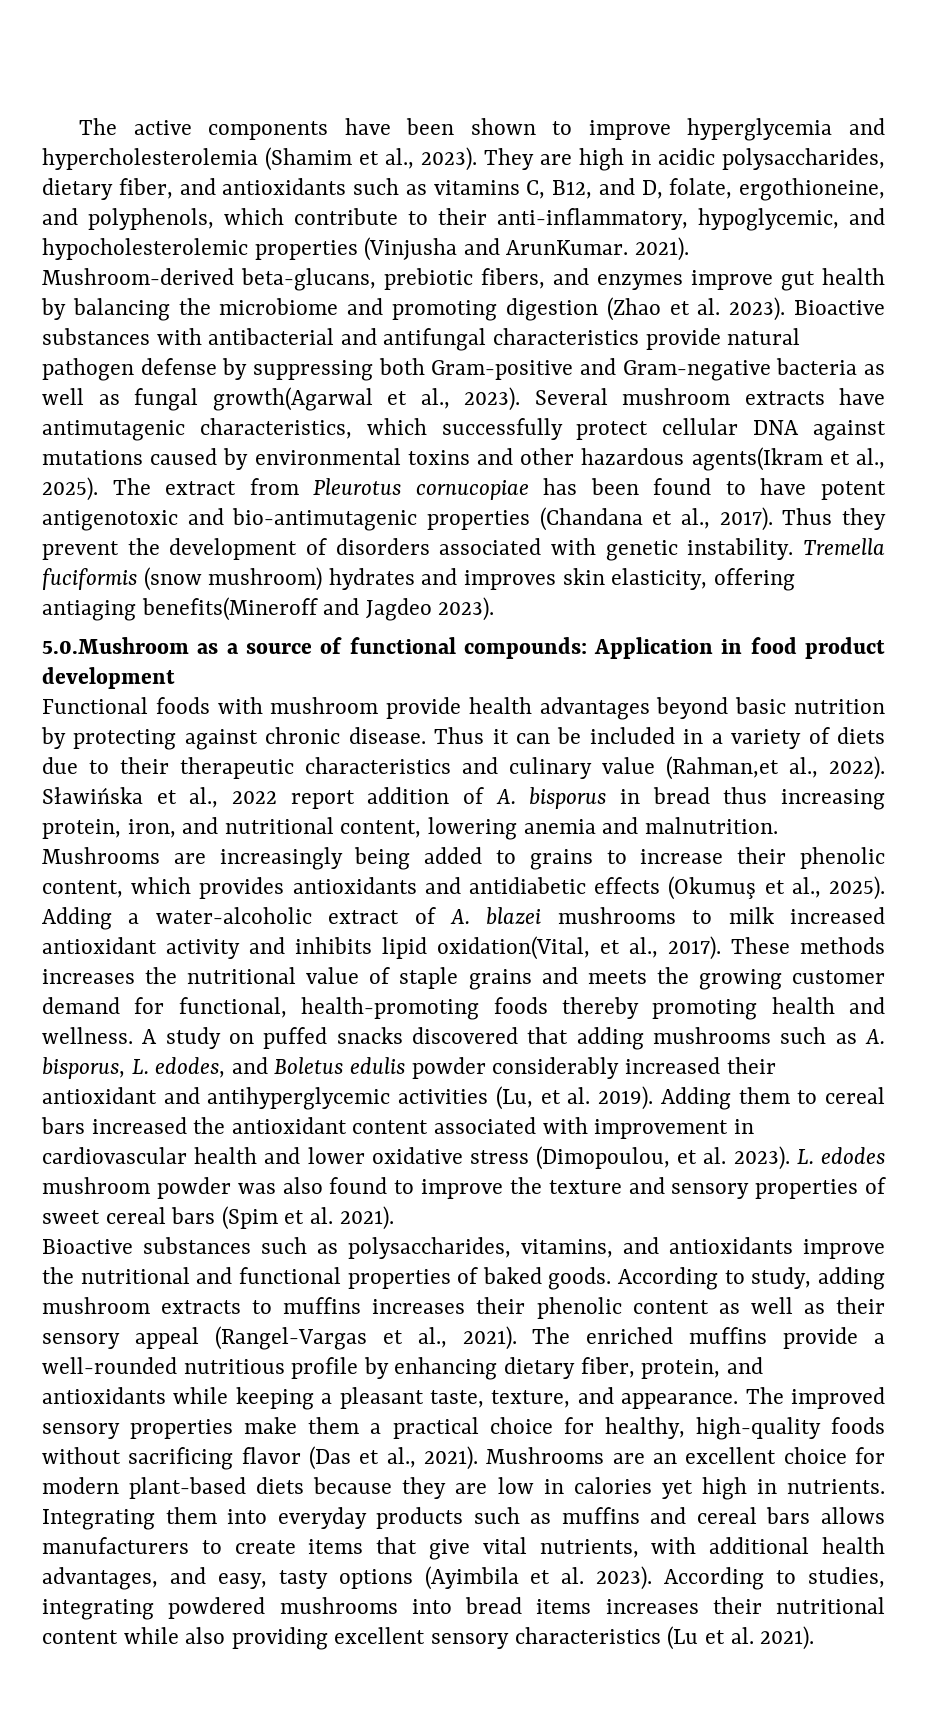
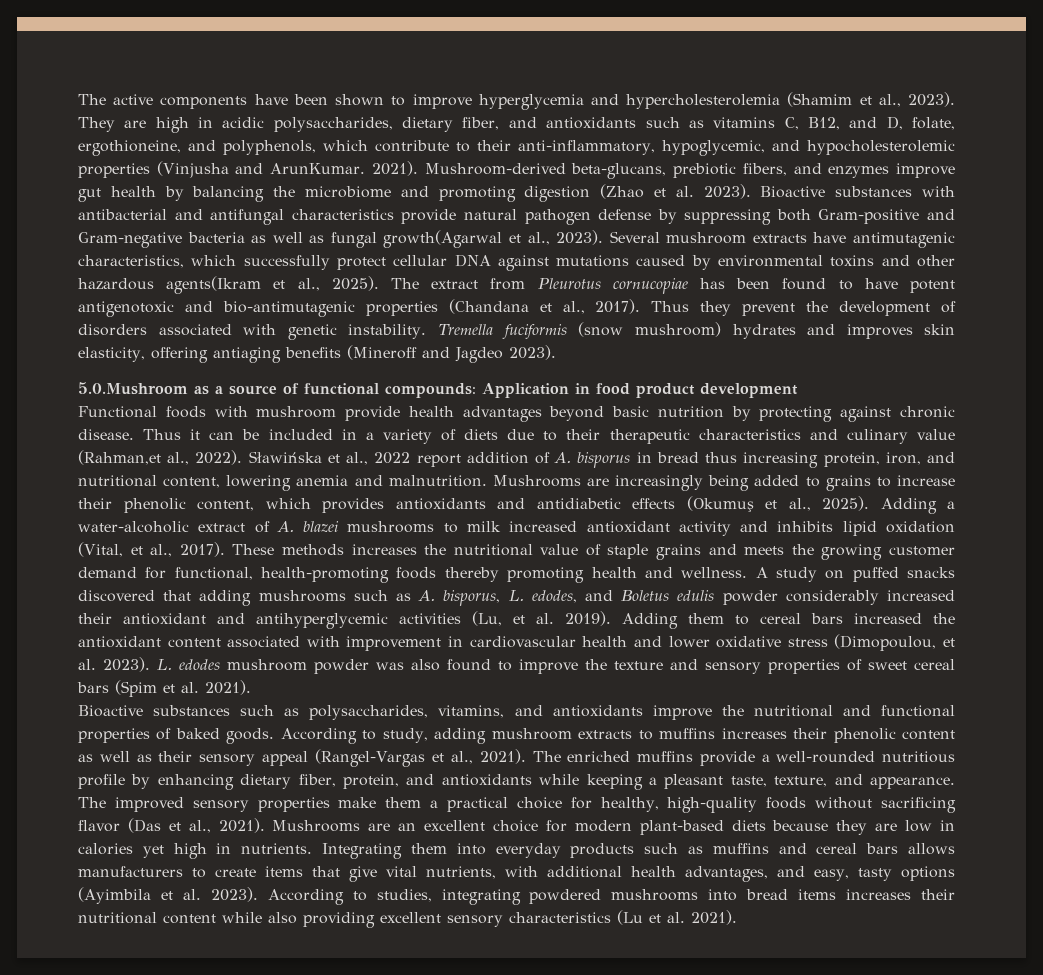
[141,597,318,621] benefits(Mineroff -> [284,345,417,360] benefits (Mineroff
[437,936,590,960] oxidation(Vital, -> [886,521,956,533] [78,542,123,557] oxidation (Vital,

